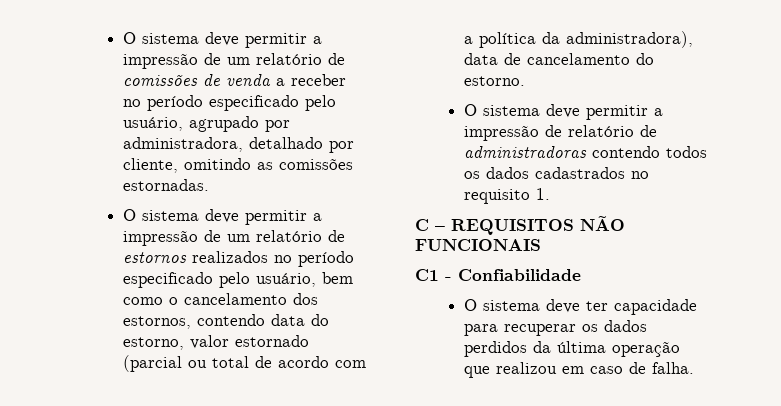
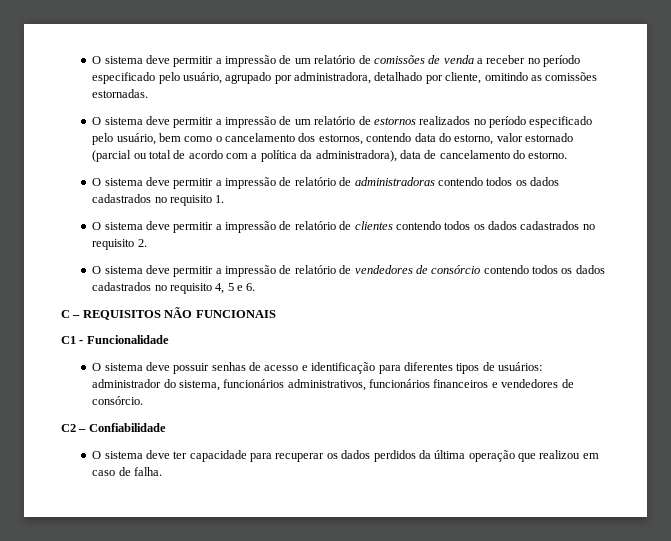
(550, 194) none -> [92,221,595,233] [92,239,147,250] [92,265,605,277] [92,282,256,294] // O sistema deve permitir a impressão de relatório de clientes contendo todos os dados cadastrados no requisito 2. // O sistema deve permitir a impressão de relatório de vendedores de consórcio contendo todos os dados cadastrados no requisito 4, 5 e 6.
(452, 279) none -> [86,335,169,344] [92,362,543,374] [92,379,574,391] [92,396,144,405] [61,424,87,432] Funcionalidade // O sistema deve possuir senhas de acesso e identificação para diferentes tipos de usuários: administrador do sistema, funcionários administrativos, funcionários financeiros e vendedores de consórcio. // C2 –

